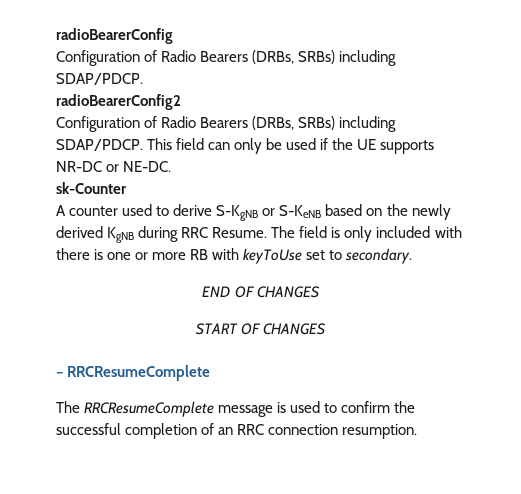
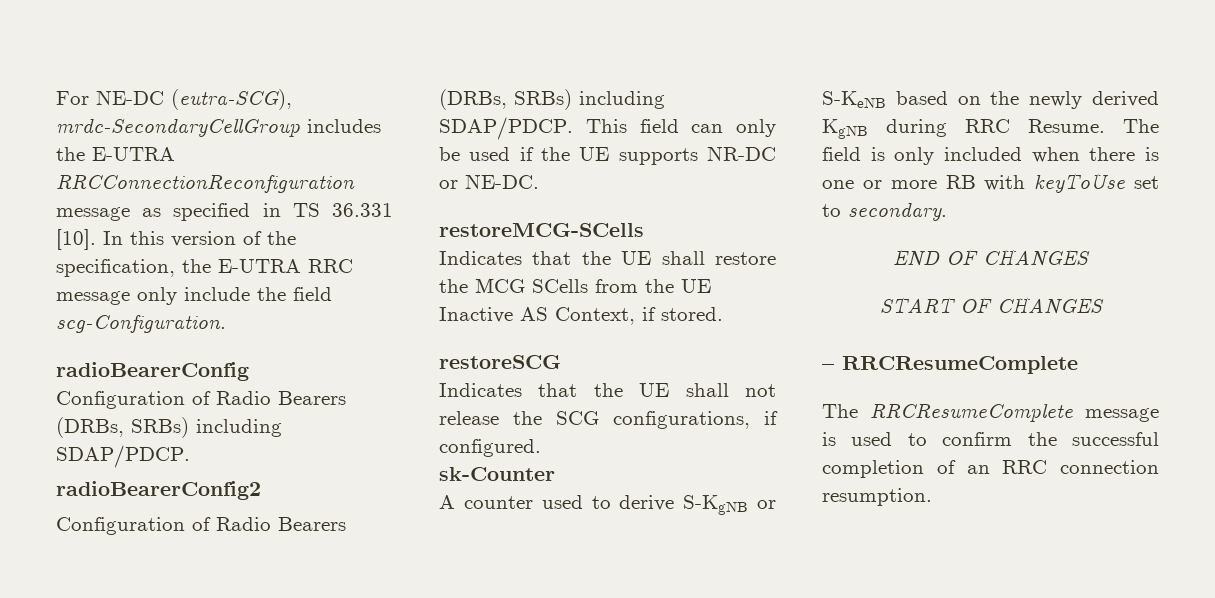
(56, 36) none -> [56,89,292,110] [56,118,381,137] [56,147,175,161] [56,175,355,193] [56,203,393,221] [56,229,296,250] [56,259,353,277] [56,287,332,305] [56,315,226,333] For NE-DC (eutra-SCG), mrdc-SecondaryCellGroup includes the E-UTRA RRCConnectionReconfiguration message as specified in TS 36.331 [10]. In this version of the specification, the E-UTRA RRC message only include the field scg-Configuration. //
(172, 166) none -> [439,223,644,237] [439,251,776,265] [439,278,711,293] [439,307,723,325] [439,355,561,369] [439,383,776,397] [439,411,778,429] [439,439,541,457] // restoreMCG-SCells // Indicates that the UE shall restore the MCG SCells from the UE Inactive AS Context, if stored. // restoreSCG // Indicates that the UE shall not release the SCG configurations, if configured.
[434,226,462,238] with -> [1031,147,1080,163] when

